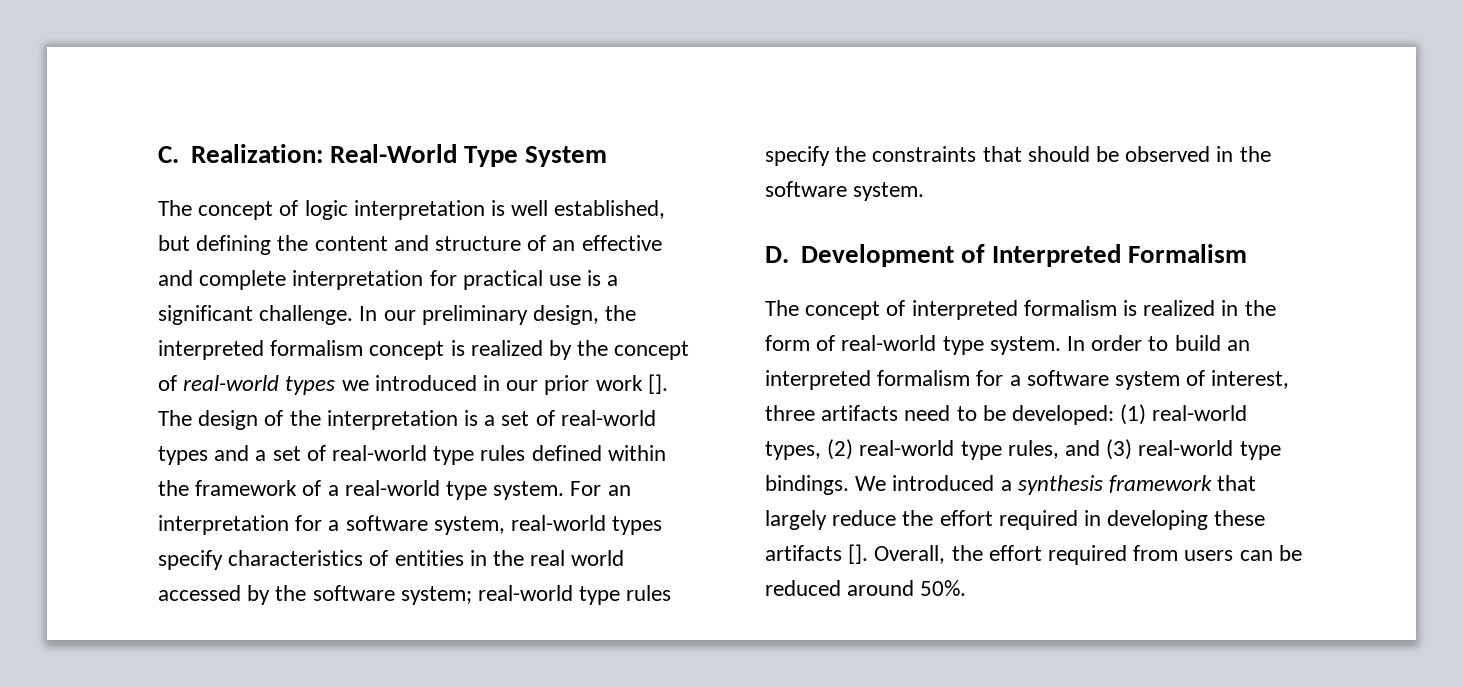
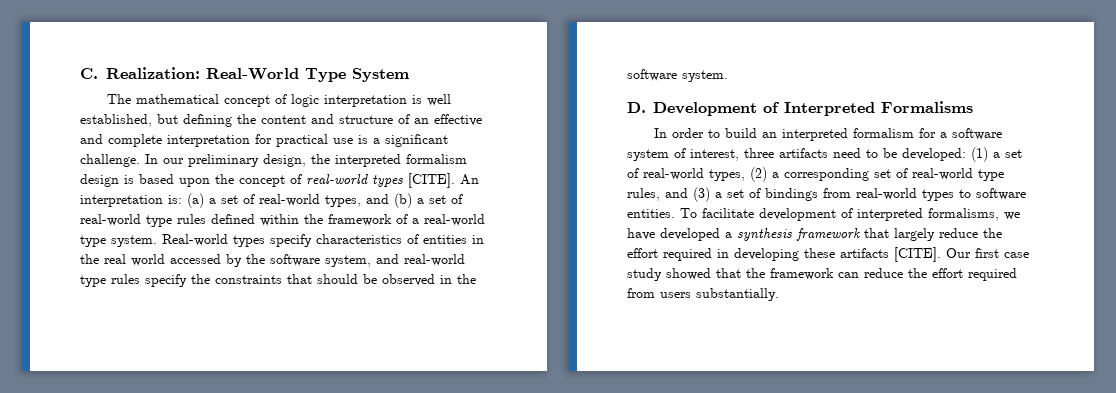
(192, 208) none -> [136,94,220,104] mathematical
[369,340,573,360] concept is realized by -> [80,174,210,187] design is based upon
[341,374,668,395] [158,410,656,430] [158,445,250,465] we introduced in our prior work []. The design of the interpretation is a set of real-world types and -> [408,173,479,188] [80,193,412,208] [CITE]. An interpretation is: (a) a set of real-world types, and (b)
[570,481,631,496] [158,515,607,535] For an interpretation for a software system, real-world -> [162,234,228,246] Real-world
[400,586,472,605] system; -> [325,254,399,267] system, and
[1128,244,1248,263] [765,300,1276,320] [765,335,1061,355] Formalism // The concept of interpreted formalism is realized in the form of real-world type system. -> [881,101,973,113] Formalisms //
[1152,405,1248,421] [765,439,854,460] real-world types, (2) -> [993,149,1022,158] [627,167,908,182] a set of real-world types, (2) a corresponding set of
[1138,440,1281,460] [765,475,995,495] real-world type bindings. We introduced -> [715,188,1026,201] [627,208,1020,221] [627,228,720,241] a set of bindings from real-world types to software entities. To facilitate development of interpreted formalisms, we have developed
[848,544,946,564] []. Overall, -> [894,247,1029,262] [627,268,903,281] [CITE]. Our first case study showed that the framework can reduce
[1239,545,1302,561] [765,580,967,596] can be reduced around 50%. -> [696,288,779,301] substantially.

